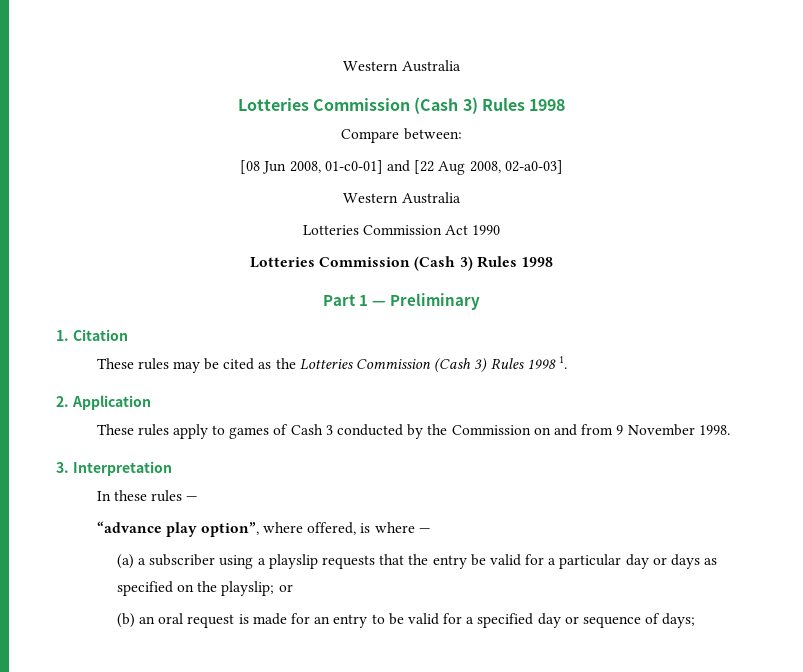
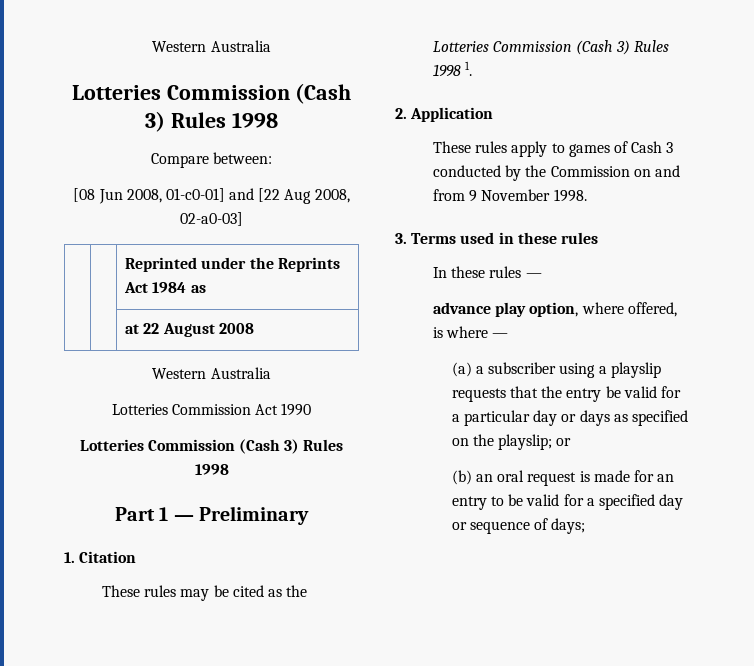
(563, 167) none -> [125,257,340,272] [124,282,206,293] [125,323,254,337] // | | Reprinted under the Reprints Act 1984 as // | | at 22 August 2008
[72,461,172,476] Interpretation -> [411,232,598,244] Terms used in these rules
[96,521,259,537] “advance play option”, -> [432,302,579,317] advance play option,

